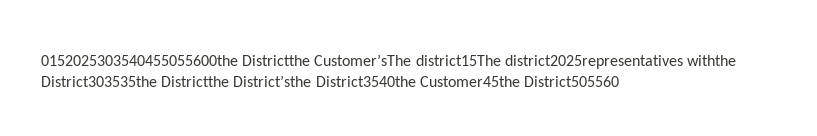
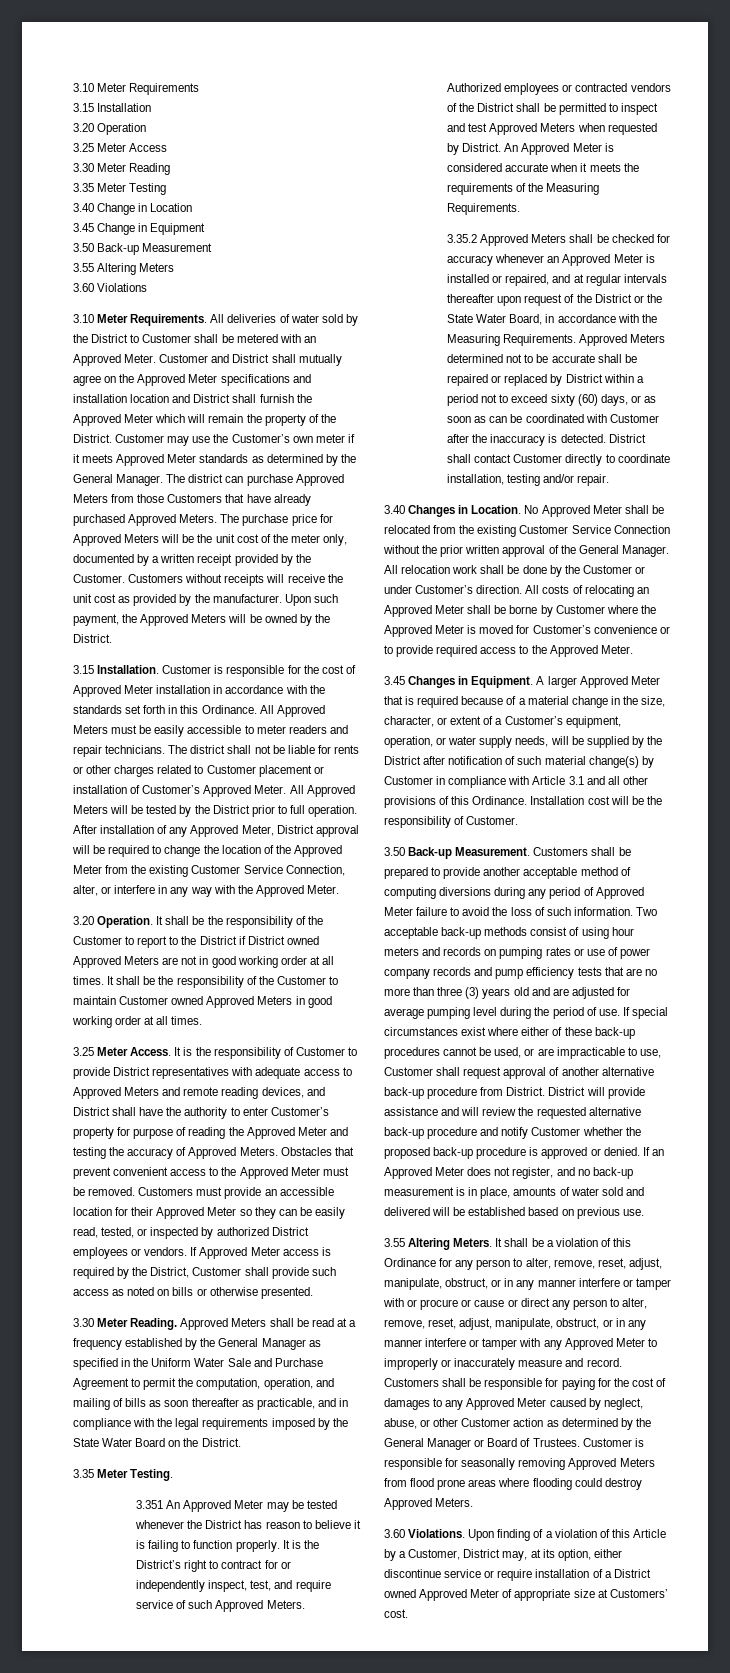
[41,54,736,69] [41,75,619,87] 0152025303540455055600the Districtthe Customer’sThe district15The district2025representatives withthe District303535the Districtthe District’sthe District3540the Customer45the District505560 -> [73,83,200,95] [73,103,152,112] [73,123,147,135] [73,143,168,152] [73,163,171,175] [73,183,167,195] [73,203,193,215] [73,223,206,235] [73,243,213,255] [73,263,175,275] [73,283,148,292] [73,314,358,326] [73,334,316,343] [73,354,342,366] [73,374,311,386] [73,394,312,403] [73,414,336,426] [73,434,355,446] [73,454,356,466] [73,474,344,486] [73,494,311,506] [73,514,333,526] [73,534,348,546] [73,554,311,566] [73,574,343,586] [73,594,338,606] [73,614,330,626] [73,634,112,643] [73,665,356,677] [73,685,325,697] [73,705,325,717] [73,725,348,737] [73,745,359,757] [73,765,324,777] [73,785,355,797] [73,805,358,817] [73,825,359,837] [72,845,342,857] [73,865,345,877] [73,885,339,897] [73,916,323,928] [73,936,319,948] [73,956,334,968] [73,976,338,988] [73,996,332,1008] [72,1016,203,1028] [73,1047,357,1059] [73,1067,352,1079] [73,1087,325,1099] [73,1107,329,1119] [73,1127,348,1139] [73,1147,354,1159] [73,1167,349,1179] [73,1187,334,1199] [73,1207,345,1219] [73,1227,309,1239] [73,1247,331,1259] [73,1267,336,1279] [73,1287,313,1299] [73,1318,356,1330] [73,1338,321,1350] [73,1358,323,1370] [73,1378,334,1390] [73,1398,348,1410] [73,1418,348,1430] [73,1438,241,1447] [73,1469,174,1481] [136,1500,337,1512] [135,1520,361,1529] [136,1540,319,1552] [136,1560,291,1572] [136,1580,331,1592] [136,1600,305,1612] [447,83,671,95] [447,103,658,115] [447,123,657,135] [447,143,614,155] [447,163,639,172] [447,183,600,195] [447,203,521,215] [447,234,670,246] [447,254,655,266] [447,274,667,286] [447,294,662,306] [447,314,657,325] [447,334,666,346] [447,354,637,363] [447,374,644,386] [447,394,656,406] [447,414,659,423] [447,434,646,446] [447,454,670,466] [447,474,610,486] [384,505,664,517] [384,525,670,537] [383,545,669,557] [384,565,645,577] [384,585,649,597] [384,605,656,617] [384,625,670,637] [384,645,633,657] [384,676,660,688] [384,696,666,708] [384,716,621,728] [384,736,662,748] [384,756,654,768] [384,776,648,788] [384,796,662,808] [384,816,519,828] [384,847,631,859] [384,867,631,879] [384,887,644,899] [384,907,657,916] [384,927,634,939] [384,947,650,959] [384,967,657,979] [384,987,630,999] [384,1007,668,1019] [384,1027,635,1039] [384,1047,661,1059] [384,1067,654,1079] [384,1087,645,1099] [384,1107,641,1119] [384,1127,641,1139] [384,1147,664,1159] [384,1167,633,1179] [384,1187,644,1199] [384,1207,644,1219] [384,1238,631,1250] [384,1258,662,1270] [384,1278,671,1290] [383,1298,648,1310] [384,1318,646,1330] [384,1338,657,1350] [384,1358,622,1370] [384,1378,666,1390] [384,1398,643,1410] [384,1418,651,1430] [384,1438,644,1450] [384,1458,655,1470] [384,1478,642,1490] [384,1498,474,1510] [384,1529,666,1541] [384,1549,622,1561] [384,1569,651,1581] [384,1589,668,1601] [384,1609,408,1618] 3.10 Meter Requirements // 3.15 Installation // 3.20 Operation // 3.25 Meter Access // 3.30 Meter Reading // 3.35 Meter Testing // 3.40 Change in Location // 3.45 Change in Equipment // 3.50 Back-up Measurement // 3.55 Altering Meters // 3.60 Violations // 3.10 Meter Requirements. All deliveries of water sold by the District to Customer shall be metered with an Approved Meter. Customer and District shall mutually agree on the Approved Meter specifications and installation location and District shall furnish the Approved Meter which will remain the property of the District. Customer may use the Customer’s own meter if it meets Approved Meter standards as determined by the General Manager. The district can purchase Approved Meters from those Customers that have already purchased Approved Meters. The purchase price for Approved Meters will be the unit cost of the meter only, documented by a written receipt provided by the Customer. Customers without receipts will receive the unit cost as provided by the manufacturer. Upon such payment, the Approved Meters will be owned by the District. // 3.15 Installation. Customer is responsible for the cost of Approved Meter installation in accordance with the standards set forth in this Ordinance. All Approved Meters must be easily accessible to meter readers and repair technicians. The district shall not be liable for rents or other charges related to Customer placement or installation of Customer’s Approved Meter. All Approved Meters will be tested by the District prior to full operation. After installation of any Approved Meter, District approval will be required to change the location of the Approved Meter from the existing Customer Service Connection, alter, or interfere in any way with the Approved Meter. // 3.20 Operation. It shall be the responsibility of the Customer to report to the District if District owned Approved Meters are not in good working order at all times. It shall be the responsibility of the Customer to maintain Customer owned Approved Meters in good working order at all times. // 3.25 Meter Access. It is the responsibility of Customer to provide District representatives with adequate access to Approved Meters and remote reading devices, and District shall have the authority to enter Customer’s property for purpose of reading the Approved Meter and testing the accuracy of Approved Meters. Obstacles that prevent convenient access to the Approved Meter must be removed. Customers must provide an accessible location for their Approved Meter so they can be easily read, tested, or inspected by authorized District employees or vendors. If Approved Meter access is required by the District, Customer shall provide such access as noted on bills or otherwise presented. // 3.30 Meter Reading. Approved Meters shall be read at a frequency established by the General Manager as specified in the Uniform Water Sale and Purchase Agreement to permit the computation, operation, and mailing of bills as soon thereafter as practicable, and in compliance with the legal requirements imposed by the State Water Board on the District. // 3.35 Meter Testing. // 3.351 An Approved Meter may be tested whenever the District has reason to believe it is failing to function properly. It is the District’s right to contract for or independently inspect, test, and require service of such Approved Meters. Authorized employees or contracted vendors of the District shall be permitted to inspect and test Approved Meters when requested by District. An Approved Meter is considered accurate when it meets the requirements of the Measuring Requirements. // 3.35.2 Approved Meters shall be checked for accuracy whenever an Approved Meter is installed or repaired, and at regular intervals thereafter upon request of the District or the State Water Board, in accordance with the Measuring Requirements. Approved Meters determined not to be accurate shall be repaired or replaced by District within a period not to exceed sixty (60) days, or as soon as can be coordinated with Customer after the inaccuracy is detected. District shall contact Customer directly to coordinate installation, testing and/or repair. // 3.40 Changes in Location. No Approved Meter shall be relocated from the existing Customer Service Connection without the prior written approval of the General Manager. All relocation work shall be done by the Customer or under Customer’s direction. All costs of relocating an Approved Meter shall be borne by Customer where the Approved Meter is moved for Customer’s convenience or to provide required access to the Approved Meter. // 3.45 Changes in Equipment. A larger Approved Meter that is required because of a material change in the size, character, or extent of a Customer’s equipment, operation, or water supply needs, will be supplied by the District after notification of such material change(s) by Customer in compliance with Article 3.1 and all other provisions of this Ordinance. Installation cost will be the responsibility of Customer. // 3.50 Back-up Measurement. Customers shall be prepared to provide another acceptable method of computing diversions during any period of Approved Meter failure to avoid the loss of such information. Two acceptable back-up methods consist of using hour meters and records on pumping rates or use of power company records and pump efficiency tests that are no more than three (3) years old and are adjusted for average pumping level during the period of use. If special circumstances exist where either of these back-up procedures cannot be used, or are impracticable to use, Customer shall request approval of another alternative back-up procedure from District. District will provide assistance and will review the requested alternative back-up procedure and notify Customer whether the proposed back-up procedure is approved or denied. If an Approved Meter does not register, and no back-up measurement is in place, amounts of water sold and delivered will be established based on previous use. // 3.55 Altering Meters. It shall be a violation of this Ordinance for any person to alter, remove, reset, adjust, manipulate, obstruct, or in any manner interfere or tamper with or procure or cause or direct any person to alter, remove, reset, adjust, manipulate, obstruct, or in any manner interfere or tamper with any Approved Meter to improperly or inaccurately measure and record. Customers shall be responsible for paying for the cost of damages to any Approved Meter caused by neglect, abuse, or other Customer action as determined by the General Manager or Board of Trustees. Customer is responsible for seasonally removing Approved Meters from flood prone areas where flooding could destroy Approved Meters. // 3.60 Violations. Upon finding of a violation of this Article by a Customer, District may, at its option, either discontinue service or require installation of a District owned Approved Meter of appropriate size at Customers’ cost.

